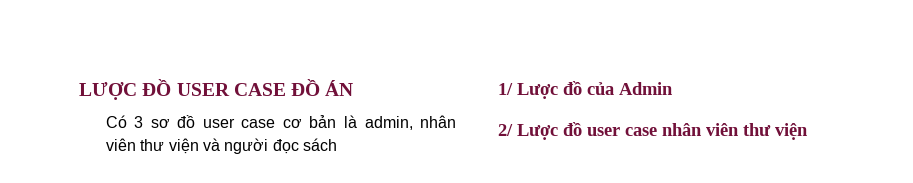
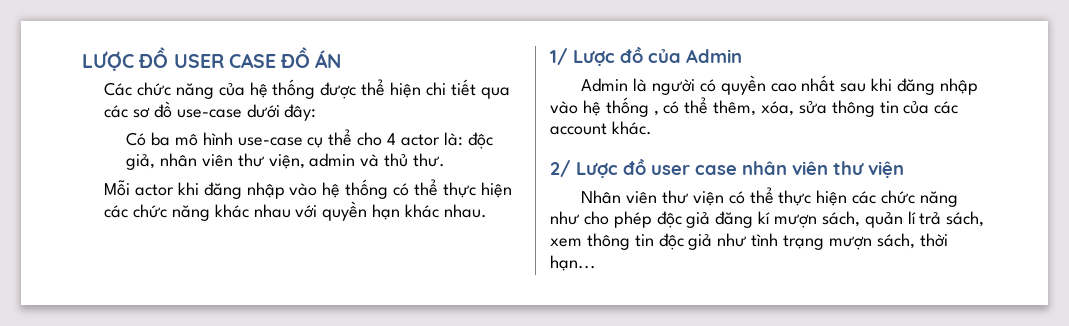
[105,115,456,130] [105,138,337,154] Có 3 sơ đồ user case cơ bản là admin, nhân viên thư viện và người đọc sách -> [104,79,510,99] [104,101,317,121] [126,129,493,149] [126,153,446,170] [104,179,512,199] [104,201,487,221] Các chức năng của hệ thống được thể hiện chi tiết qua các sơ đồ use-case dưới đây: // Có ba mô hình use-case cụ thể cho 4 actor là: độc giả, nhân viên thư viện, admin và thủ thư. // Mỗi actor khi đăng nhập vào hệ thống có thể thực hiện các chức năng khác nhau với quyền hạn khác nhau.
(673, 88) none -> [581,75,978,95] [550,97,959,117] [550,121,652,135] // Admin là người có quyền cao nhất sau khi đăng nhập vào hệ thống , có thể thêm, xóa, sửa thông tin của các account khác.
(808, 131) none -> [581,187,958,207] [550,211,985,228] [550,233,948,250] [550,255,596,271] // Nhân viên thư viện có thể thực hiện các chức năng như cho phép độc giả đăng kí mượn sách, quản lí trả sách, xem thông tin độc giả như tình trạng mượn sách, thời hạn...

